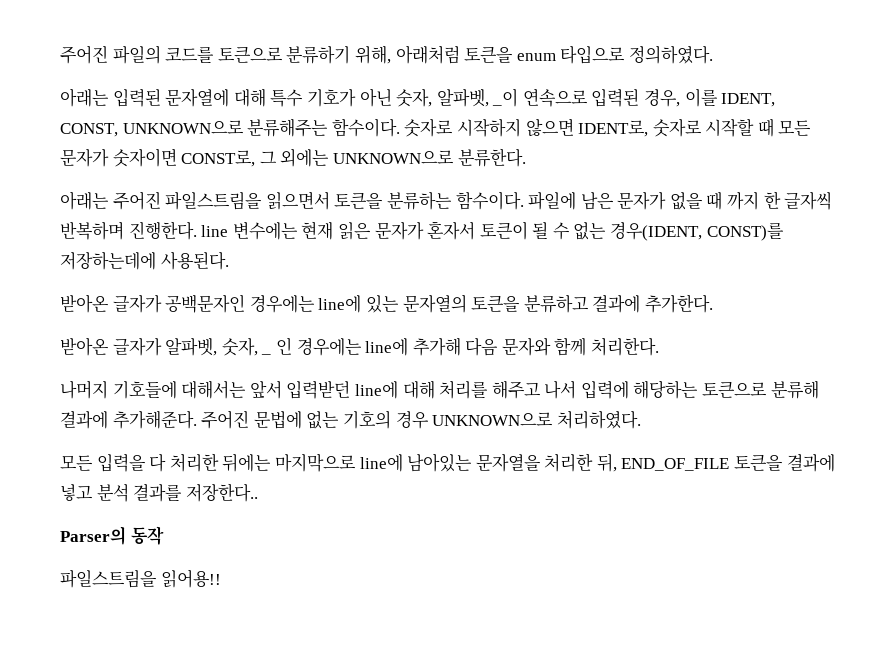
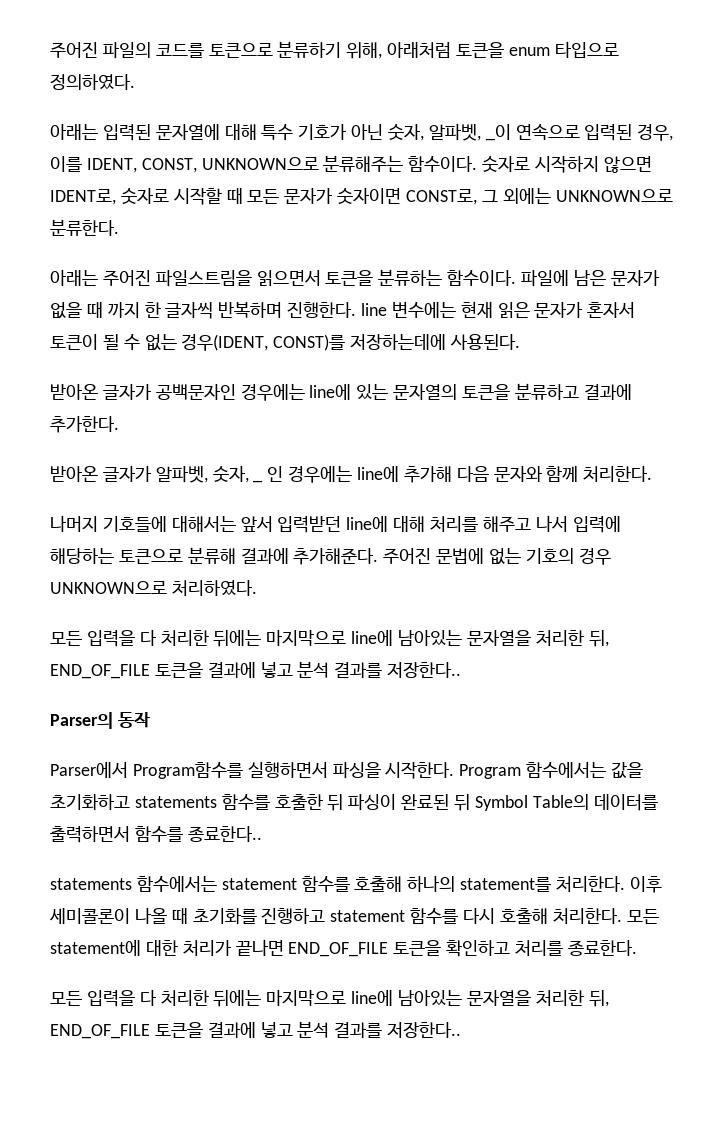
[60,569,221,588] 파일스트림을 읽어용!! -> [50,761,644,779] [50,793,658,811] [50,826,262,843] [50,875,662,893] [49,907,659,925] [50,939,637,957] [50,990,609,1007] [50,1021,462,1039] Parser에서 Program함수를 실행하면서 파싱을 시작한다. Program 함수에서는 값을 초기화하고 statements 함수를 호출한 뒤 파싱이 완료된 뒤 Symbol Table의 데이터를 출력하면서 함수를 종료한다.. // statements 함수에서는 statement 함수를 호출해 하나의 statement를 처리한다. 이후 세미콜론이 나올 때 초기화를 진행하고 statement 함수를 다시 호출해 처리한다. 모든 statement에 대한 처리가 끝나면 END_OF_FILE 토큰을 확인하고 처리를 종료한다. // 모든 입력을 다 처리한 뒤에는 마지막으로 line에 남아있는 문자열을 처리한 뒤, END_OF_FILE 토큰을 결과에 넣고 분석 결과를 저장한다..

